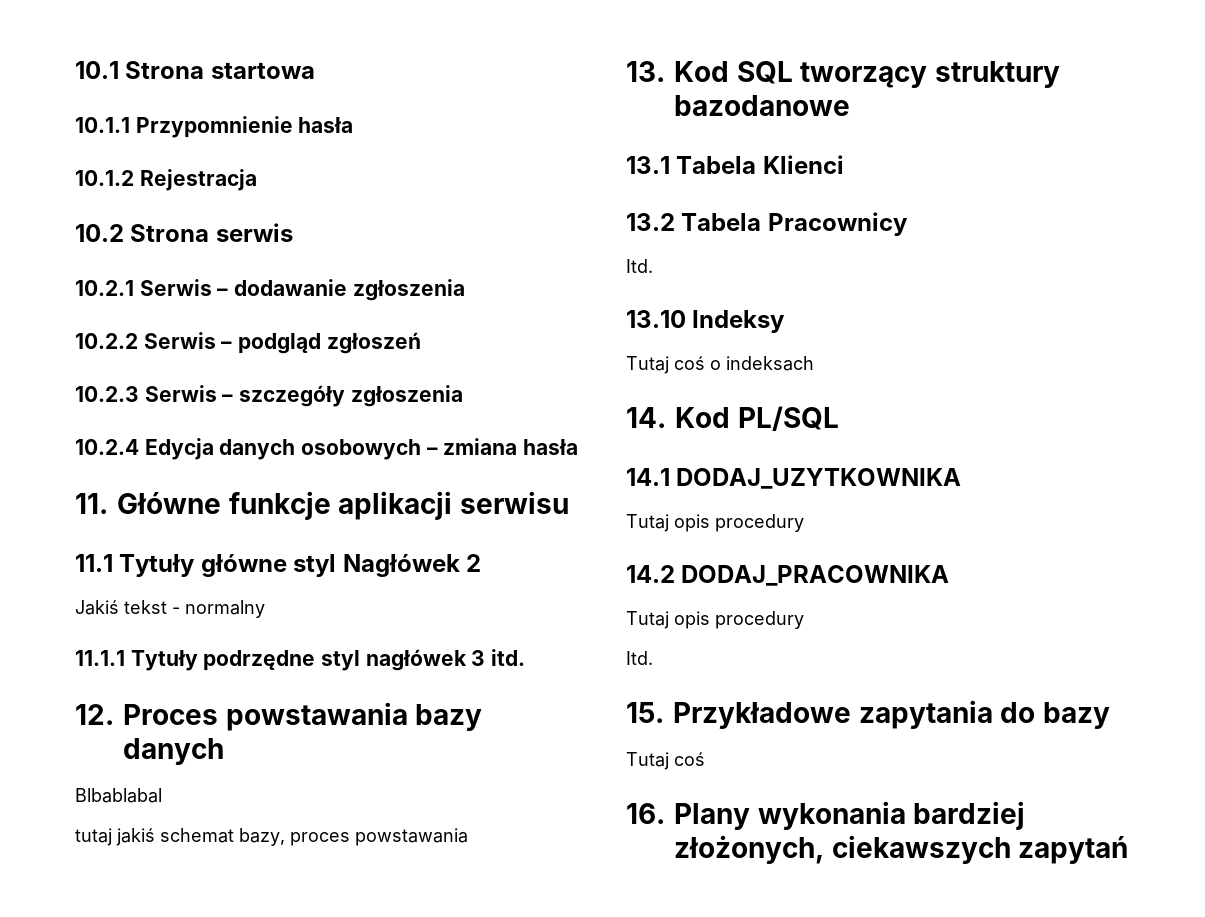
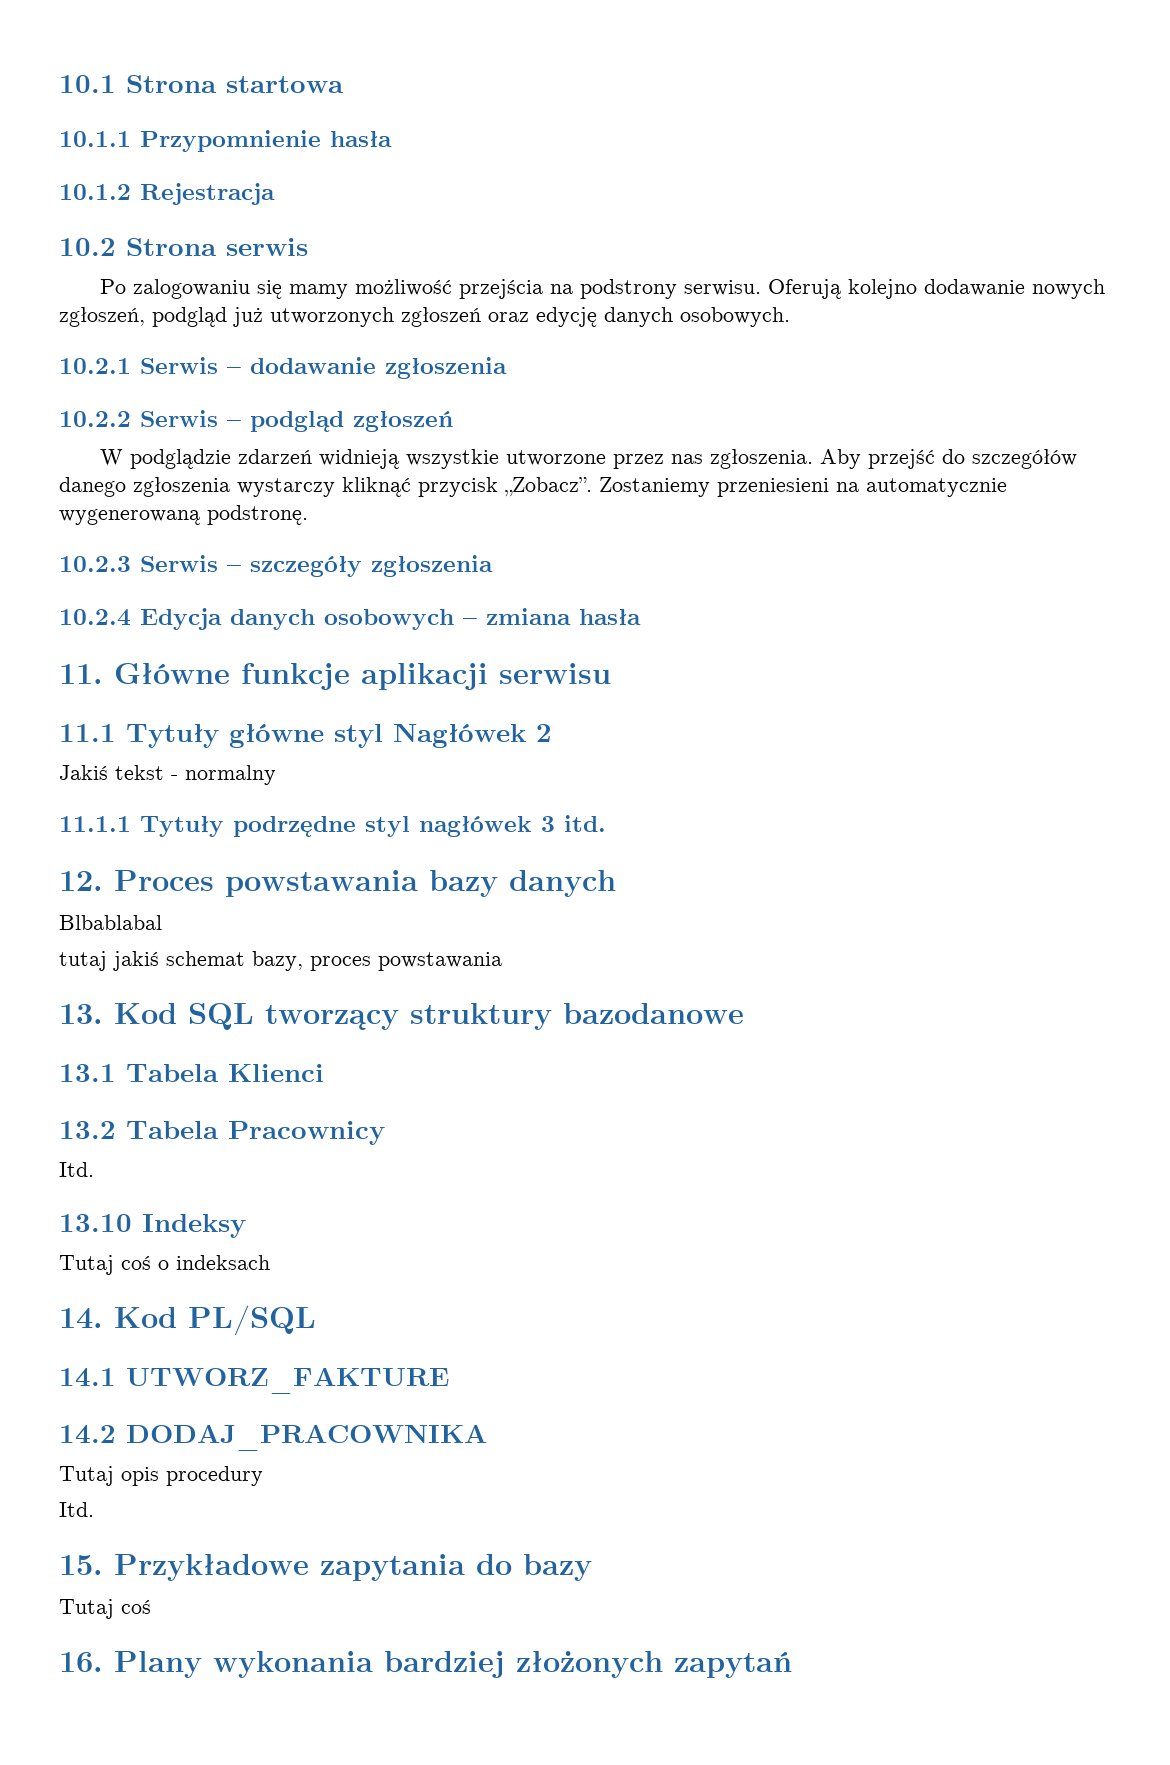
(293, 232) none -> [99,279,1105,299] [59,307,790,327] // Po zalogowaniu się mamy możliwość przejścia na podstrony serwisu. Oferują kolejno dodawanie nowych zgłoszeń, podgląd już utworzonych zgłoszeń oraz edycję danych osobowych.
(421, 343) none -> [99,449,1077,469] [59,477,1007,497] [59,505,308,525] // W podglądzie zdarzeń widnieją wszystkie utworzone przez nas zgłoszenia. Aby przejść do szczegółów danego zgłoszenia wystarczy kliknąć przycisk „Zobacz”. Zostaniemy przeniesieni na automatycznie wygenerowaną podstronę.
[676,468,962,489] [626,514,804,532] DODAJ_UZYTKOWNIKA // Tutaj opis procedury -> [126,1367,449,1394] UTWORZ_FAKTURE
[674,835,1011,864] złożonych, ciekawszych -> [515,1651,663,1678] złożonych

